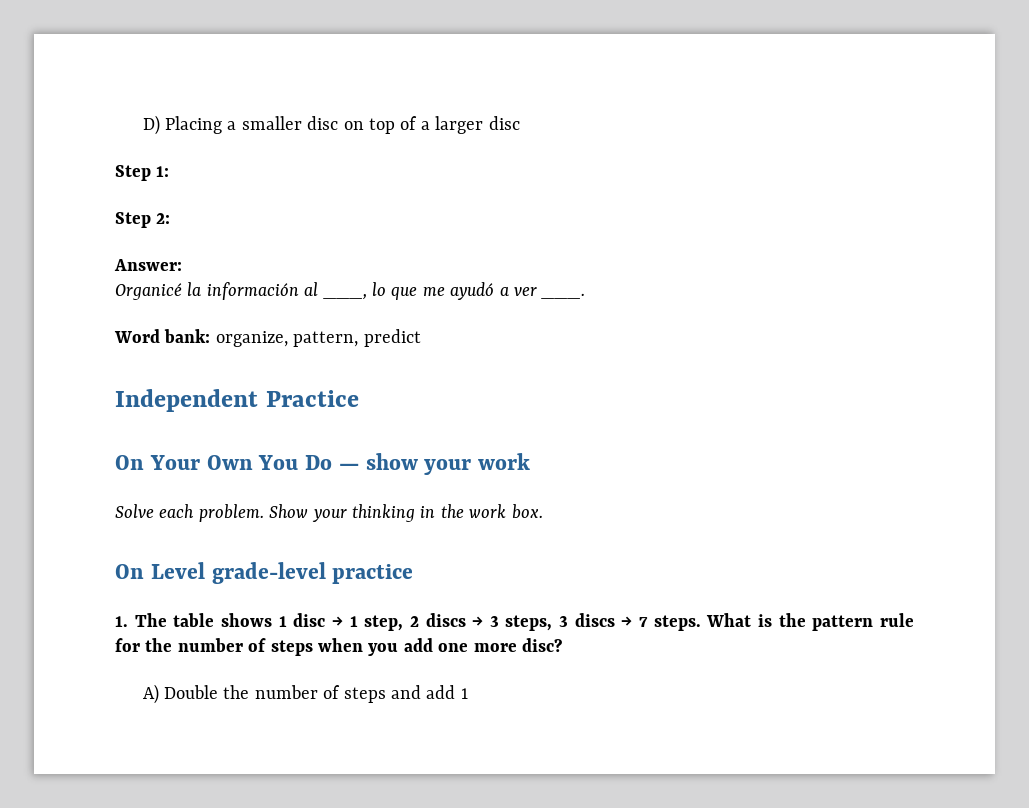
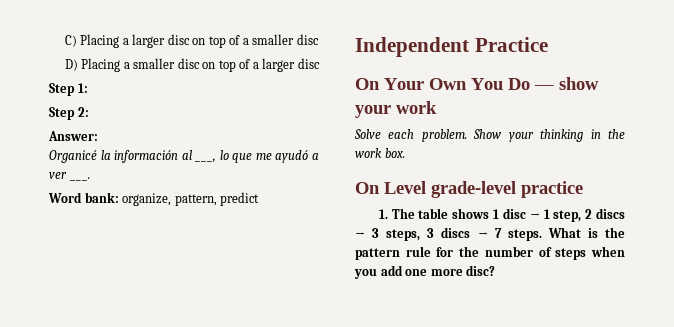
(142, 125) none -> [64,34,319,48] C) Placing a larger disc on top of a smaller disc //
[142,684,468,704] // A) Double the number of steps and add 1 -> (496, 270) none

